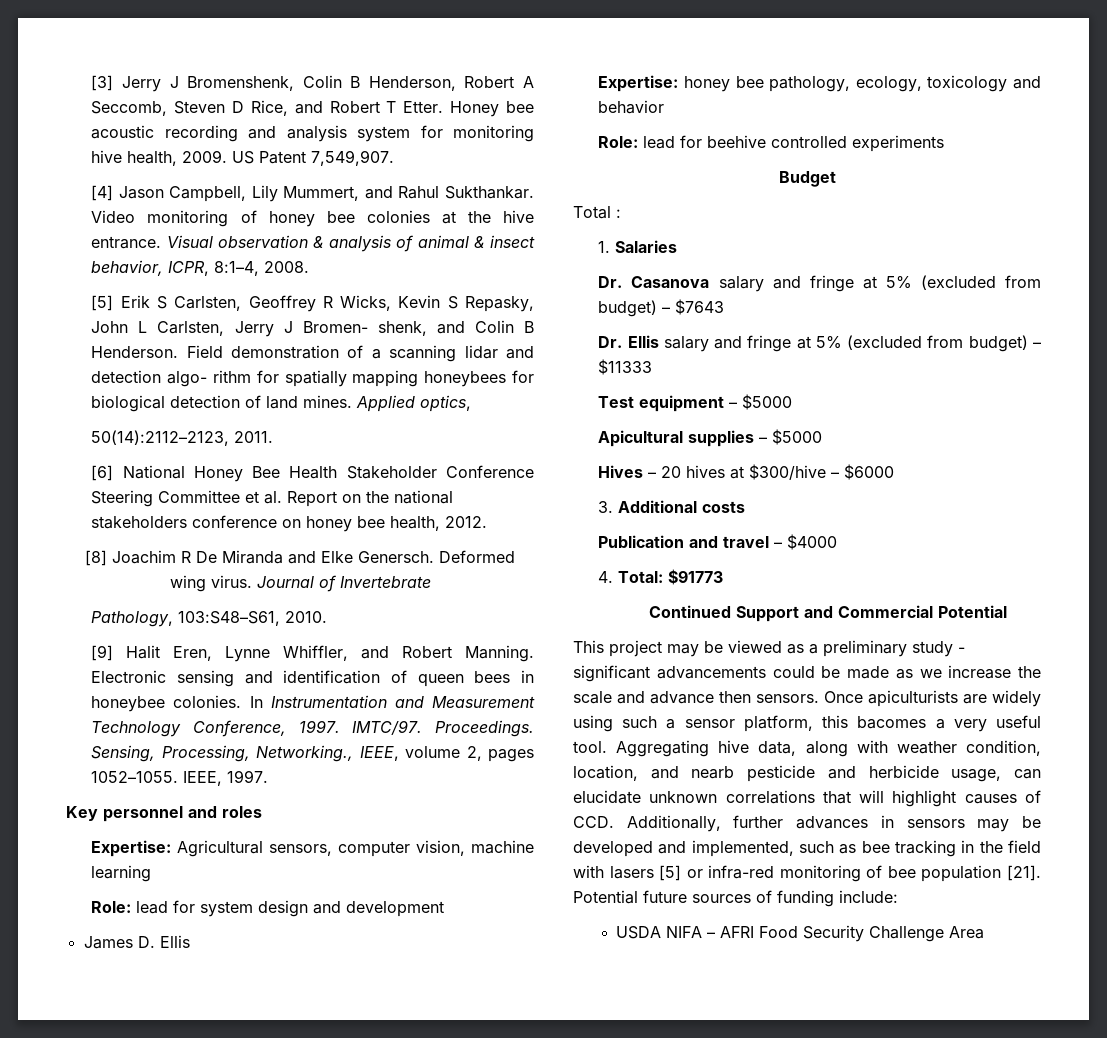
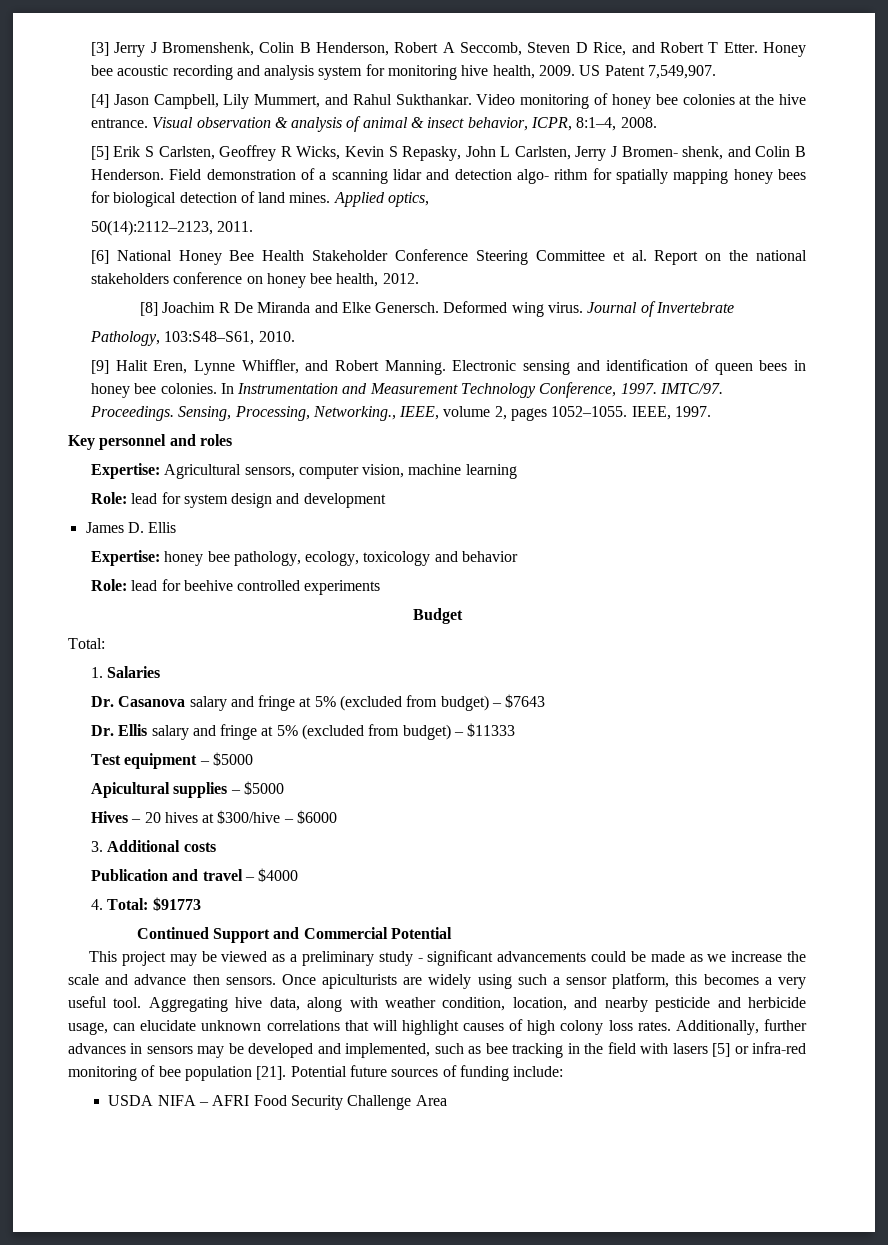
[424,371,507,387] honeybees -> [733,169,806,184] honey bees
[91,696,166,712] honeybee -> [90,383,157,398] honey bee
[573,206,621,219] Total : -> [68,638,105,649] Total:
[857,716,927,729] bacomes -> [703,974,759,985] becomes
[691,766,735,779] nearb -> [604,997,648,1012] nearby
[573,816,614,828] CCD. -> [527,1020,671,1035] high colony loss rates.

